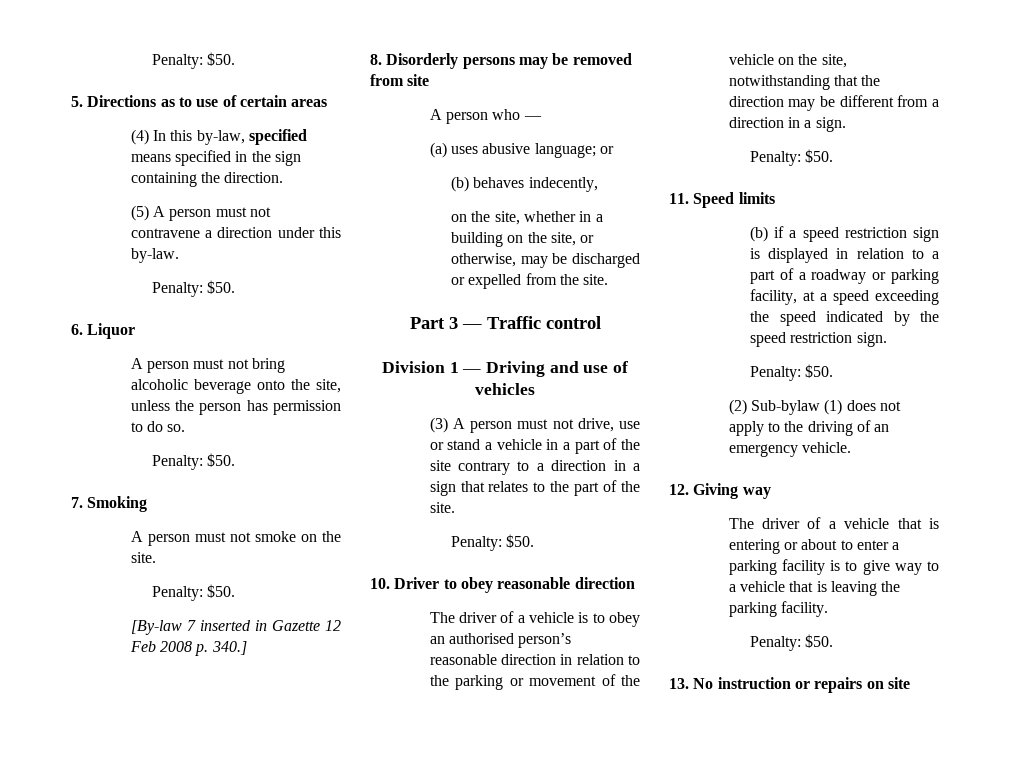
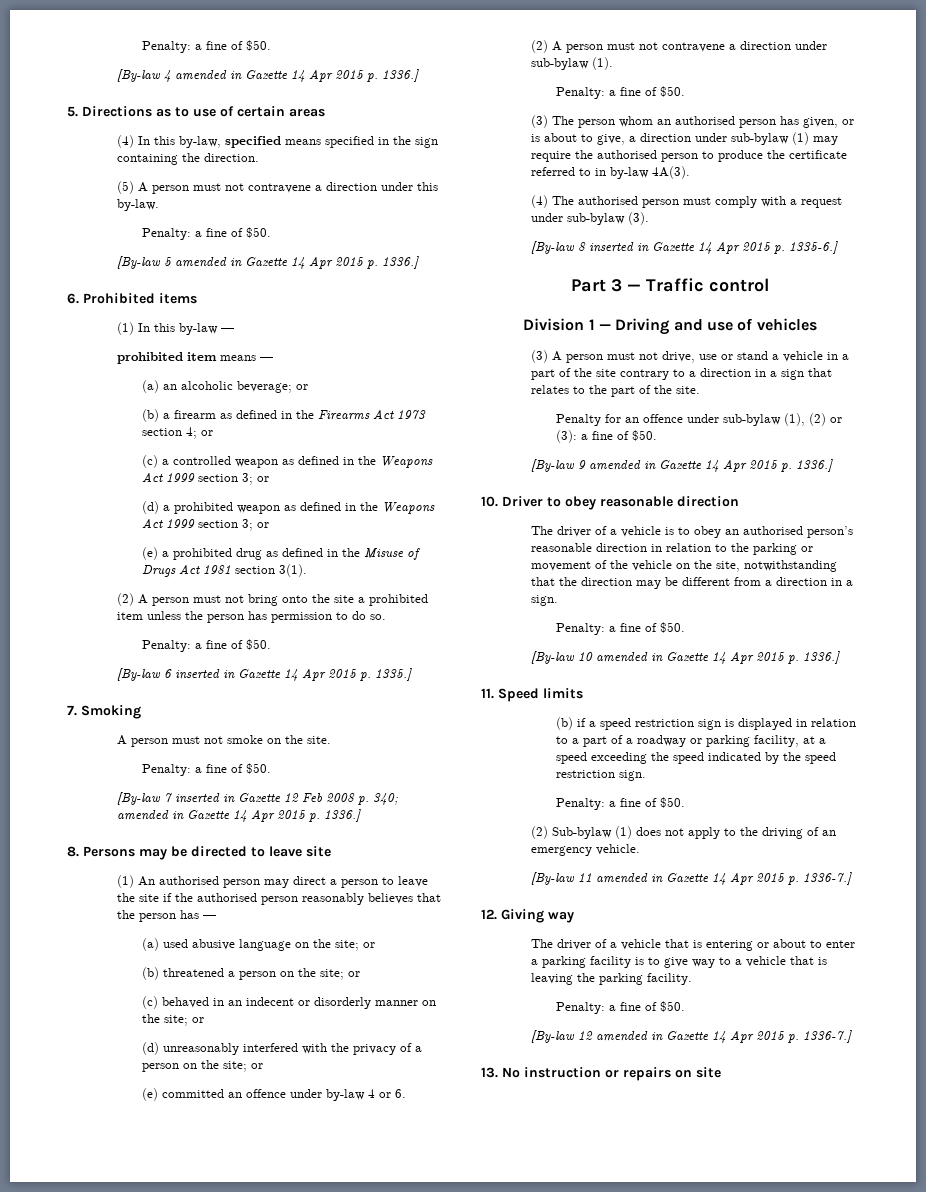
[152,52,236,69] Penalty: $50. -> [141,40,271,53] [116,69,419,82] Penalty: a fine of $50. // [By-law 4 amended in Gazette 14 Apr 2015 p. 1336.]
[207,280,236,294] [71,323,136,339] $50. // 6. Liquor // -> [194,227,271,238] [116,256,419,269] [67,293,197,304] [116,322,234,335] [116,352,273,364] [141,380,308,393] [141,409,426,422] [141,427,213,439] [141,455,433,468] [141,472,269,485] [141,501,435,514] [141,518,269,531] [141,547,420,560] [141,564,307,577] [116,593,134,606] a fine of $50. // [By-law 5 amended in Gazette 14 Apr 2015 p. 1336.] // 6. Prohibited items // (1) In this by-law — // prohibited item means — // (a) an alcoholic beverage; or // (b) a firearm as defined in the Firearms Act 1973 section 4; or // (c) a controlled weapon as defined in the Weapons Act 1999 section 3; or // (d) a prohibited weapon as defined in the Weapons Act 1999 section 3; or // (e) a prohibited drug as defined in the Misuse of Drugs Act 1981 section 3(1). // (2)
[130,379,341,394] alcoholic beverage onto the site, -> [281,594,428,606] [116,612,143,620] onto the site a prohibited item
[207,453,236,467] $50. -> [194,639,271,650] [116,668,412,681] a fine of $50. // [By-law 6 inserted in Gazette 14 Apr 2015 p. 1335.]
(203, 593) none -> [194,764,243,773] a fine of
[211,641,247,655] [370,53,632,69] [370,74,430,86] [429,109,542,124] [429,142,614,158] [451,176,598,192] [451,211,603,225] [451,232,595,247] [451,253,640,268] [451,273,609,289] 340.] // 8. Disorderly persons may be removed from site // A person who — // (a) uses abusive language; or // (b) behaves indecently, // on the site, whether in a building on the site, or otherwise, may be discharged or expelled from the site. -> [372,793,398,805] [116,809,361,822] [67,846,331,860] [116,875,428,888] [116,893,441,905] [116,910,216,922] [141,938,375,951] [141,967,360,980] [141,996,436,1009] [141,1014,204,1026] [141,1042,422,1055] [141,1060,263,1072] [141,1088,406,1101] [530,40,827,53] [530,57,613,70] [555,86,685,99] [530,115,854,128] [530,132,838,145] [530,150,847,162] [530,166,690,179] [530,195,842,208] [530,212,649,225] [530,241,838,254] 340; amended in Gazette 14 Apr 2015 p. 1336.] // 8. Persons may be directed to leave site // (1) An authorised person may direct a person to leave the site if the authorised person reasonably believes that the person has — // (a) used abusive language on the site; or // (b) threatened a person on the site; or // (c) behaved in an indecent or disorderly manner on the site; or // (d) unreasonably interfered with the privacy of a person on the site; or // (e) committed an offence under by-law 4 or 6. // (2) A person must not contravene a direction under sub-bylaw (1). // Penalty: a fine of $50. // (3) The person whom an authorised person has given, or is about to give, a direction under sub-bylaw (1) may require the authorised person to produce the certificate referred to in by-law 4A(3). // (4) The authorised person must comply with a request under sub-bylaw (3). // [By-law 8 inserted in Gazette 14 Apr 2015 p. 1335-6.]
[451,534,535,551] Penalty: $50. -> [555,413,842,426] [555,430,657,443] [530,459,833,472] Penalty for an offence under sub-bylaw (1), (2) or (3): a fine of $50. // [By-law 9 amended in Gazette 14 Apr 2015 p. 1336.]
[805,149,834,163] $50. -> [608,622,685,633] [530,651,840,664] a fine of $50. // [By-law 10 amended in Gazette 14 Apr 2015 p. 1336.]
(801, 373) none -> [608,798,657,807] a fine of
(851, 447) none -> [530,872,852,885] // [By-law 11 amended in Gazette 14 Apr 2015 p. 1336-7.]
[805,634,834,648] $50. -> [608,1001,685,1012] [530,1030,852,1043] a fine of $50. // [By-law 12 amended in Gazette 14 Apr 2015 p. 1336-7.]

